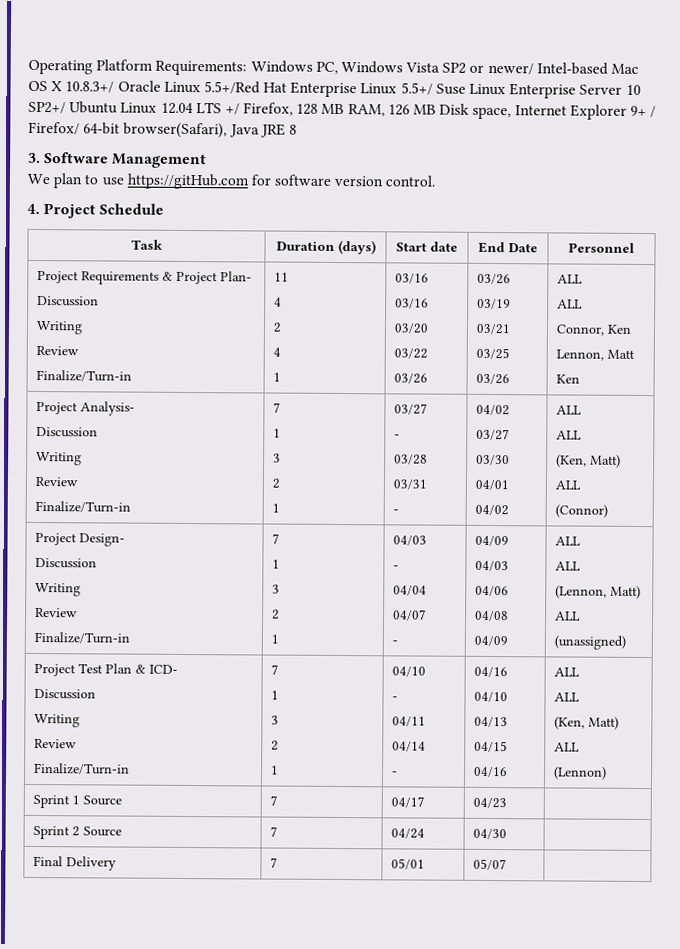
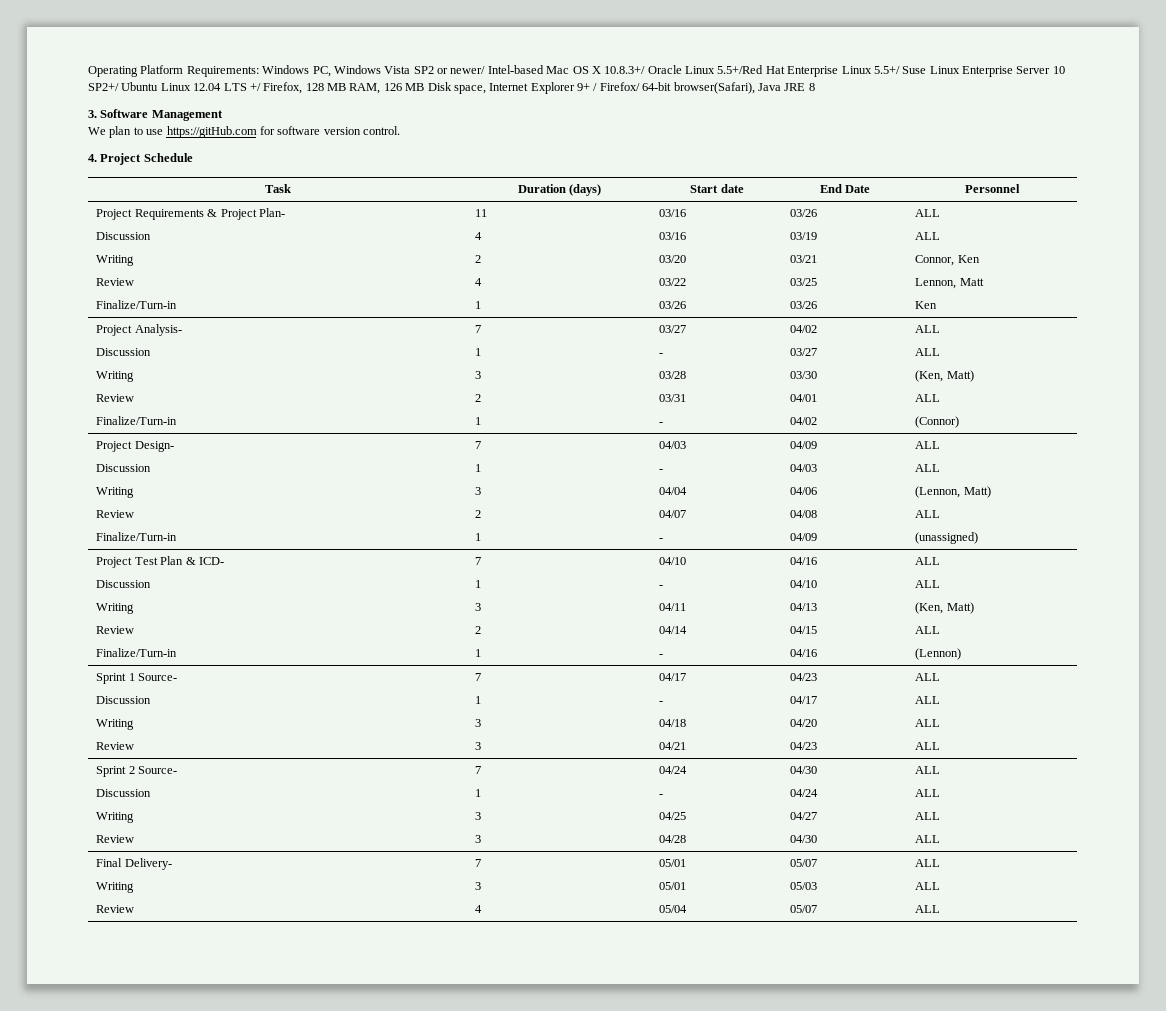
[82,795,122,806] [269,795,278,806] [390,796,425,808] [472,797,507,809] [32,825,122,840] [269,826,278,837] [390,828,425,839] [472,828,507,840] [32,855,117,871] [269,857,278,868] [390,858,425,870] [472,858,507,871] Source | 7 | 04/17 | 04/23 | // Sprint 2 Source | 7 | 04/24 | 04/30 | // Final Delivery | 7 | 05/01 | 05/07 | -> [138,673,178,681] [96,696,152,704] [96,719,135,730] [96,742,135,750] [475,673,482,681] [475,696,482,704] [475,719,482,727] [475,742,482,750] [659,673,687,681] [659,701,664,704] [659,719,687,727] [659,742,687,750] [790,673,818,681] [790,696,818,704] [790,719,818,727] [790,742,818,750] [915,673,941,681] [915,696,941,704] [915,719,941,727] [915,742,941,750] [96,766,178,777] [96,789,152,797] [96,812,135,823] [96,835,135,843] [475,766,482,774] [475,789,482,797] [475,812,482,820] [475,835,482,843] [659,766,688,774] [659,794,664,797] [659,812,687,820] [659,835,687,843] [790,766,818,774] [790,789,819,797] [790,812,818,820] [790,835,818,843] [915,766,941,774] [915,789,941,797] [915,812,941,820] [915,835,941,843] [96,858,172,870] [96,882,135,893] [96,905,135,913] [475,859,482,867] [475,882,482,890] [475,905,483,913] [659,859,687,867] [659,882,687,890] [659,905,688,913] [790,859,818,867] [790,882,818,890] [790,905,818,913] [915,859,941,867] [915,882,941,890] [915,905,941,913] Source- // Discussion // Writing // Review | 7 // 1 // 3 // 3 | 04/17 // - // 04/18 // 04/21 | 04/23 // 04/17 // 04/20 // 04/23 | ALL // ALL // ALL // ALL // Sprint 2 Source- // Discussion // Writing // Review | 7 // 1 // 3 // 3 | 04/24 // - // 04/25 // 04/28 | 04/30 // 04/24 // 04/27 // 04/30 | ALL // ALL // ALL // ALL // Final Delivery- // Writing // Review | 7 // 3 // 4 | 05/01 // 05/01 // 05/04 | 05/07 // 05/03 // 05/07 | ALL // ALL // ALL

